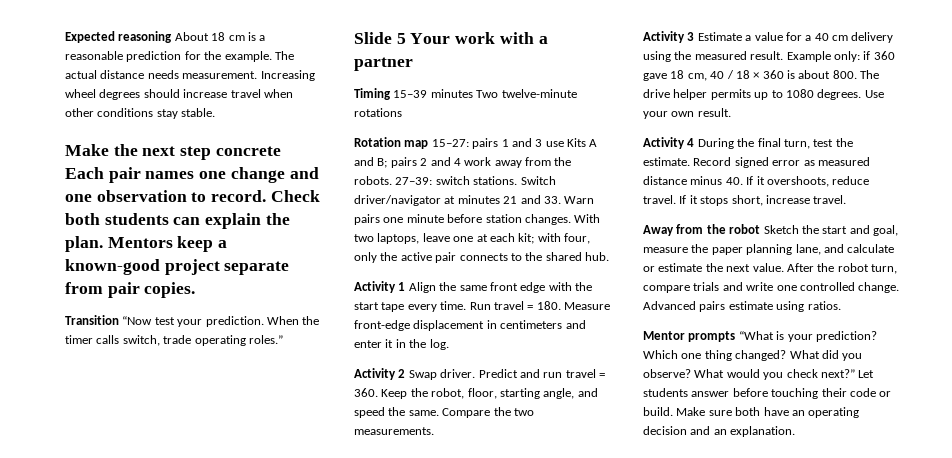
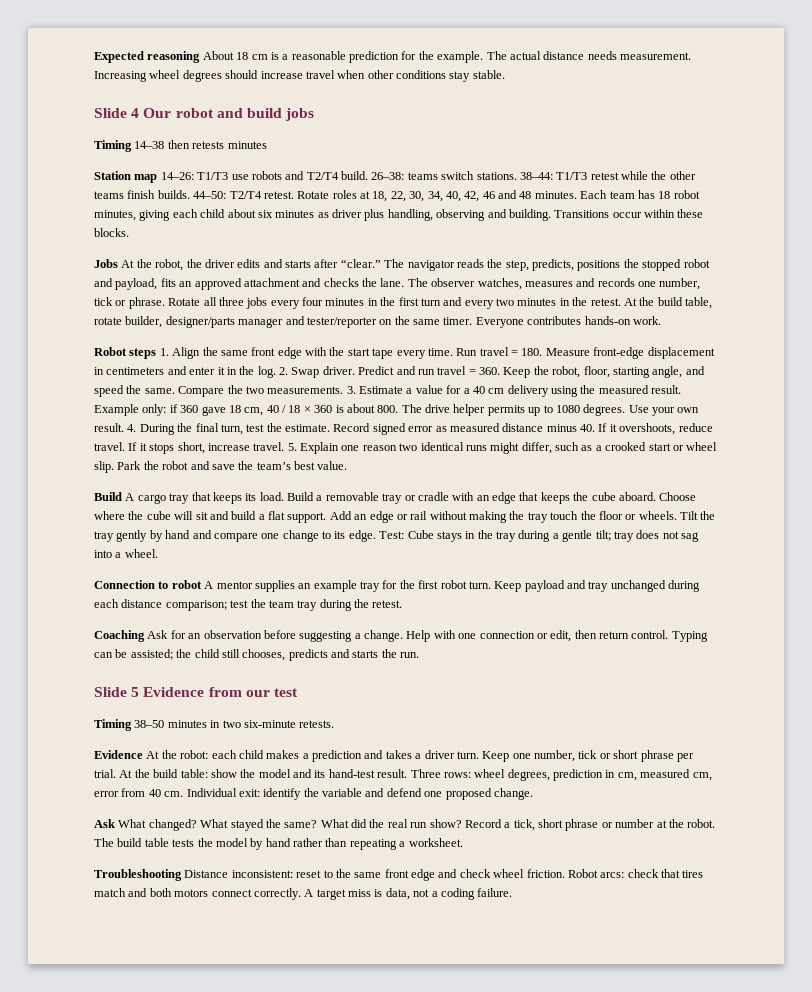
[65,144,281,160] [65,167,319,183] [65,190,320,202] [65,213,290,229] [65,236,228,252] [65,259,290,275] [65,282,196,298] [65,315,320,327] [65,335,283,346] [354,32,548,44] [354,57,413,71] [354,88,577,100] [354,108,402,117] [354,137,598,149] [354,157,572,168] [354,176,556,185] [354,195,595,206] [354,214,601,225] [354,233,590,244] [354,252,609,263] [354,281,406,293] Make the next step concrete Each pair names one change and one observation to record. Check both students can explain the plan. Mentors keep a known-good project separate from pair copies. // Transition “Now test your prediction. When the timer calls switch, trade operating roles.” // Slide 5 Your work with a partner // Timing 15–39 minutes Two twelve-minute rotations // Rotation map 15–27: pairs 1 and 3 use Kits A and B; pairs 2 and 4 work away from the robots. 27–39: switch stations. Switch driver/navigator at minutes 21 and 33. Warn pairs one minute before station changes. With two laptops, leave one at each kit; with four, only the active pair connects to the shared hub. // Activity 1 -> [94,108,315,121] [94,140,267,152] [94,171,696,183] [94,190,700,202] [94,209,704,221] [94,228,129,237] [94,259,710,271] [94,278,701,290] [94,297,712,309] [94,316,661,328] [94,347,169,359] Slide 4 Our robot and build jobs // Timing 14–38 then retests minutes // Station map 14–26: T1/T3 use robots and T2/T4 build. 26–38: teams switch stations. 38–44: T1/T3 retest while the other teams finish builds. 44–50: T2/T4 retest. Rotate roles at 18, 22, 30, 34, 40, 42, 46 and 48 minutes. Each team has 18 robot minutes, giving each child about six minutes as driver plus handling, observing and building. Transitions occur within these blocks. // Jobs At the robot, the driver edits and starts after “clear.” The navigator reads the step, predicts, positions the stopped robot and payload, fits an approved attachment and checks the lane. The observer watches, measures and records one number, tick or phrase. Rotate all three jobs every four minutes in the first turn and every two minutes in the retest. At the build table, rotate builder, designer/parts manager and tester/reporter on the same timer. Everyone contributes hands-on work. // Robot steps 1.
[354,368,406,380] // Activity 2 -> [279,367,288,375] 2.
[643,31,695,43] // Activity 3 -> [346,386,356,394] 3.
[643,137,695,149] // Activity 4 -> [127,424,137,432] 4.
[643,224,898,236] [643,244,895,255] [643,263,897,274] [643,282,900,293] [643,301,841,312] [643,331,877,342] [643,350,863,361] [643,369,875,380] [643,388,892,399] [643,407,860,418] [643,426,796,437] // Away from the robot Sketch the start and goal, measure the paper planning lane, and calculate or estimate the next value. After the robot turn, compare trials and write one controlled change. Advanced pairs estimate using ratios. // Mentor prompts “What is your prediction? Which one thing changed? What did you observe? What would you check next?” Let students answer before touching their code or build. Make sure both have an operating decision and an explanation. -> [287,442,718,454] [94,461,348,473] [94,492,697,504] [94,511,716,523] [94,530,699,542] [94,549,158,558] [94,580,701,592] [94,599,403,611] [94,630,708,642] [94,649,420,661] [94,687,298,697] [94,719,335,731] [94,750,694,762] [94,769,712,781] [94,788,533,800] [94,819,716,831] [94,838,463,850] [94,869,704,881] [94,888,513,900] 5. Explain one reason two identical runs might differ, such as a crooked start or wheel slip. Park the robot and save the team’s best value. // Build A cargo tray that keeps its load. Build a removable tray or cradle with an edge that keeps the cube aboard. Choose where the cube will sit and build a flat support. Add an edge or rail without making the tray touch the floor or wheels. Tilt the tray gently by hand and compare one change to its edge. Test: Cube stays in the tray during a gentle tilt; tray does not sag into a wheel. // Connection to robot A mentor supplies an example tray for the first robot turn. Keep payload and tray unchanged during each distance comparison; test the team tray during the retest. // Coaching Ask for an observation before suggesting a change. Help with one connection or edit, then return control. Typing can be assisted; the child still chooses, predicts and starts the run. // Slide 5 Evidence from our test // Timing 38–50 minutes in two six-minute retests. // Evidence At the robot: each child makes a prediction and takes a driver turn. Keep one number, tick or short phrase per trial. At the build table: show the model and its hand-test result. Three rows: wheel degrees, prediction in cm, measured cm, error from 40 cm. Individual exit: identify the variable and defend one proposed change. // Ask What changed? What stayed the same? What did the real run show? Record a tick, short phrase or number at the robot. The build table tests the model by hand rather than repeating a worksheet. // Troubleshooting Distance inconsistent: reset to the same front edge and check wheel friction. Robot arcs: check that tires match and both motors connect correctly. A target miss is data, not a coding failure.

